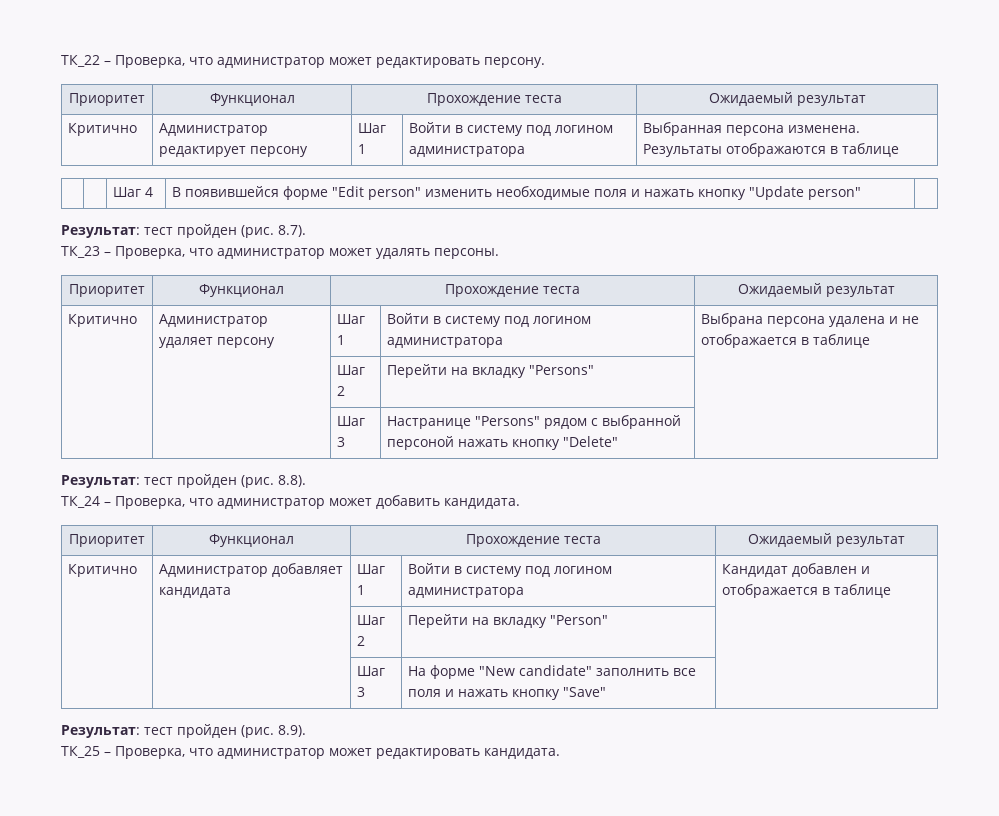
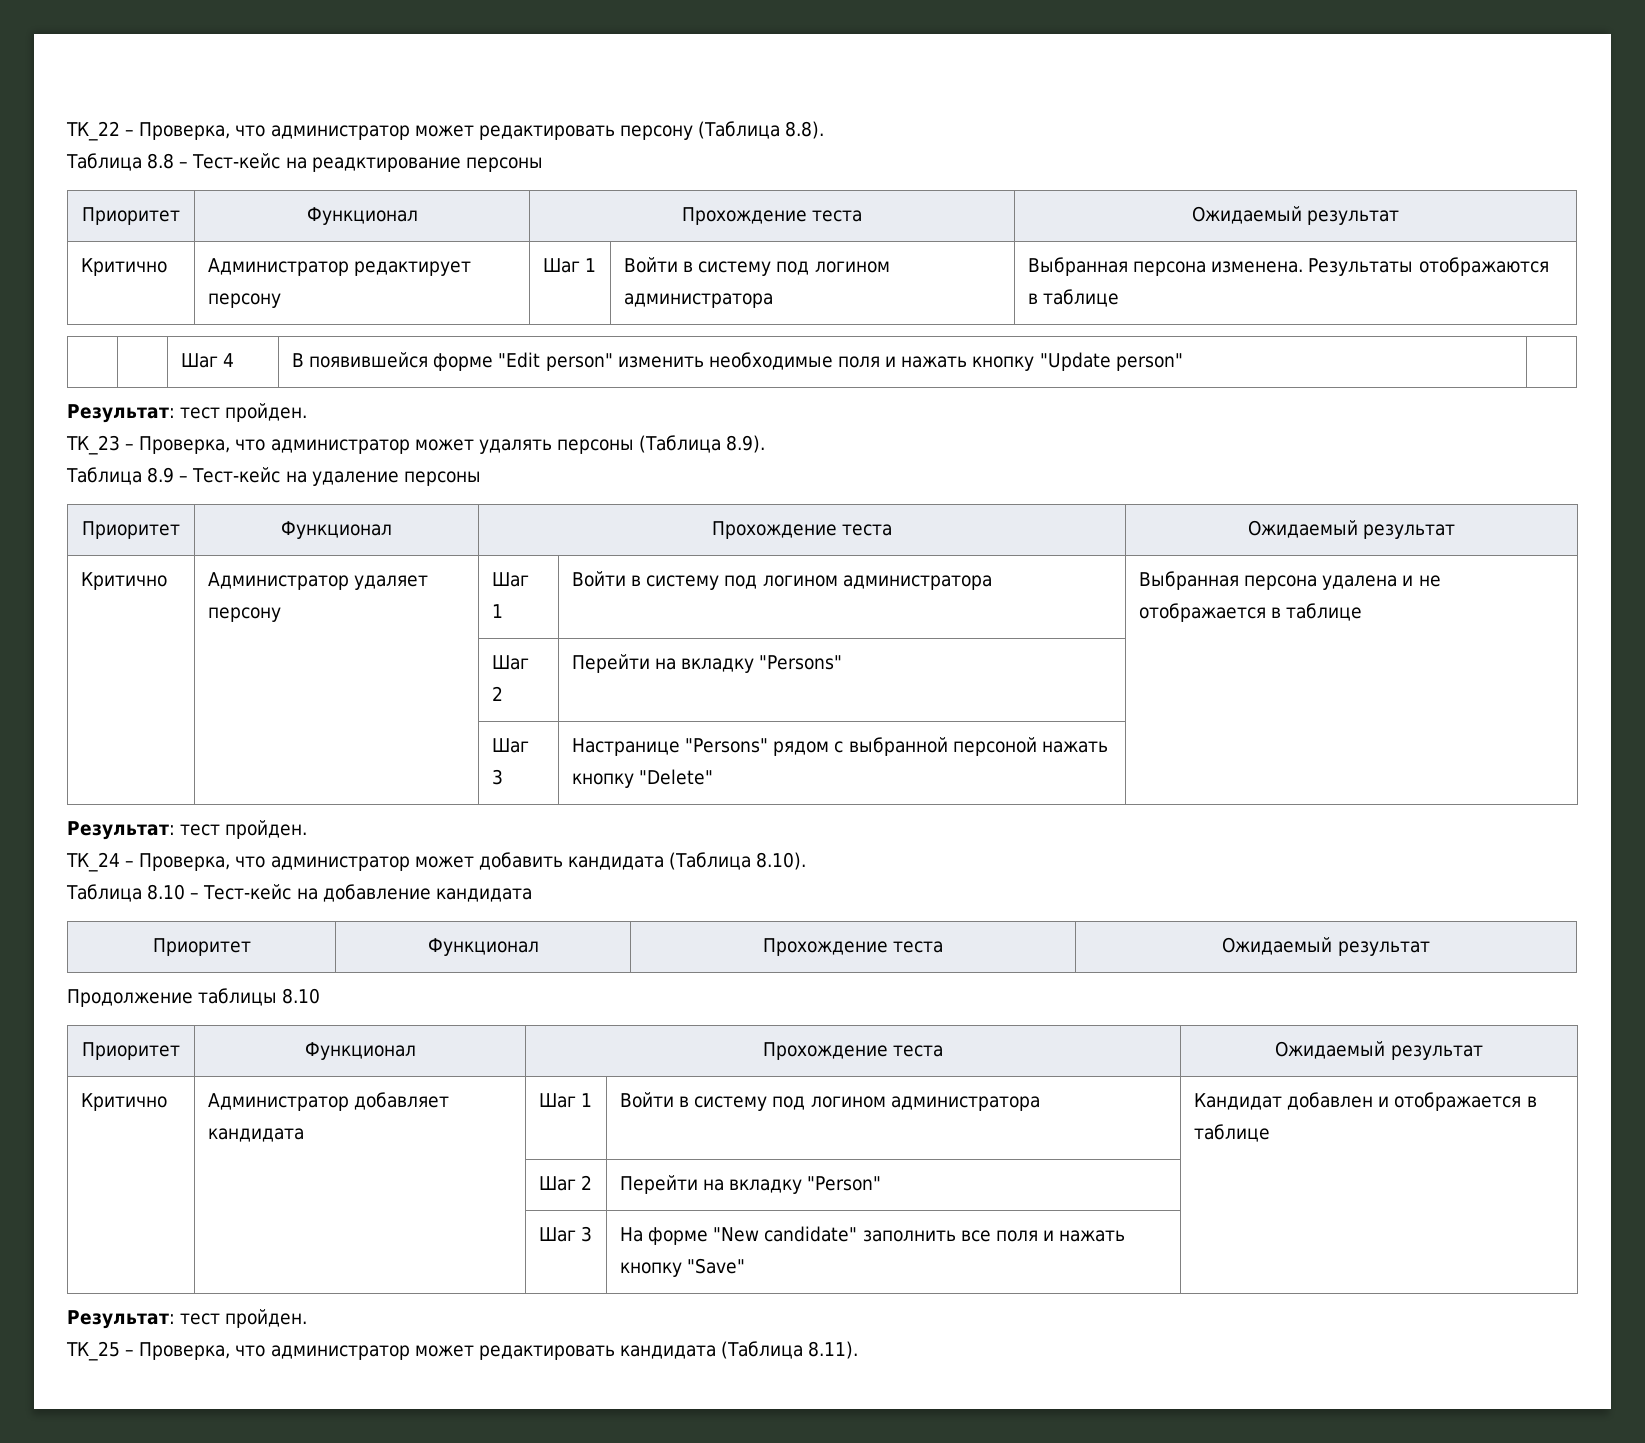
[484,57,545,68] персону. -> [619,121,825,140] [66,153,543,172] персону (Таблица 8.8). // Таблица 8.8 – Тест-кейс на реадктирование персоны
[177,224,306,238] пройден (рис. 8.7). -> [225,403,308,422] пройден.
[434,248,499,259] персоны. -> [556,435,766,454] [66,467,481,486] персоны (Таблица 8.9). // Таблица 8.9 – Тест-кейс на удаление персоны
[701,313,764,327] Выбрана -> [1139,571,1240,590] Выбранная
[177,474,306,488] пройден (рис. 8.8). -> [225,820,308,839] пройден.
[444,498,520,509] кандидата. -> [567,852,807,870] [66,884,532,902] [152,938,251,956] [427,938,539,956] [762,938,944,956] [1222,937,1430,956] [67,988,321,1007] кандидата (Таблица 8.10). // Таблица 8.10 – Тест-кейс на добавление кандидата // Приоритет | Функционал | Прохождение теста | Ожидаемый результат // Продолжение таблицы 8.10
[177,724,306,738] пройден (рис. 8.9). -> [225,1309,308,1328] пройден.
[484,748,560,759] кандидата. -> [619,1341,859,1359] кандидата (Таблица 8.11).

